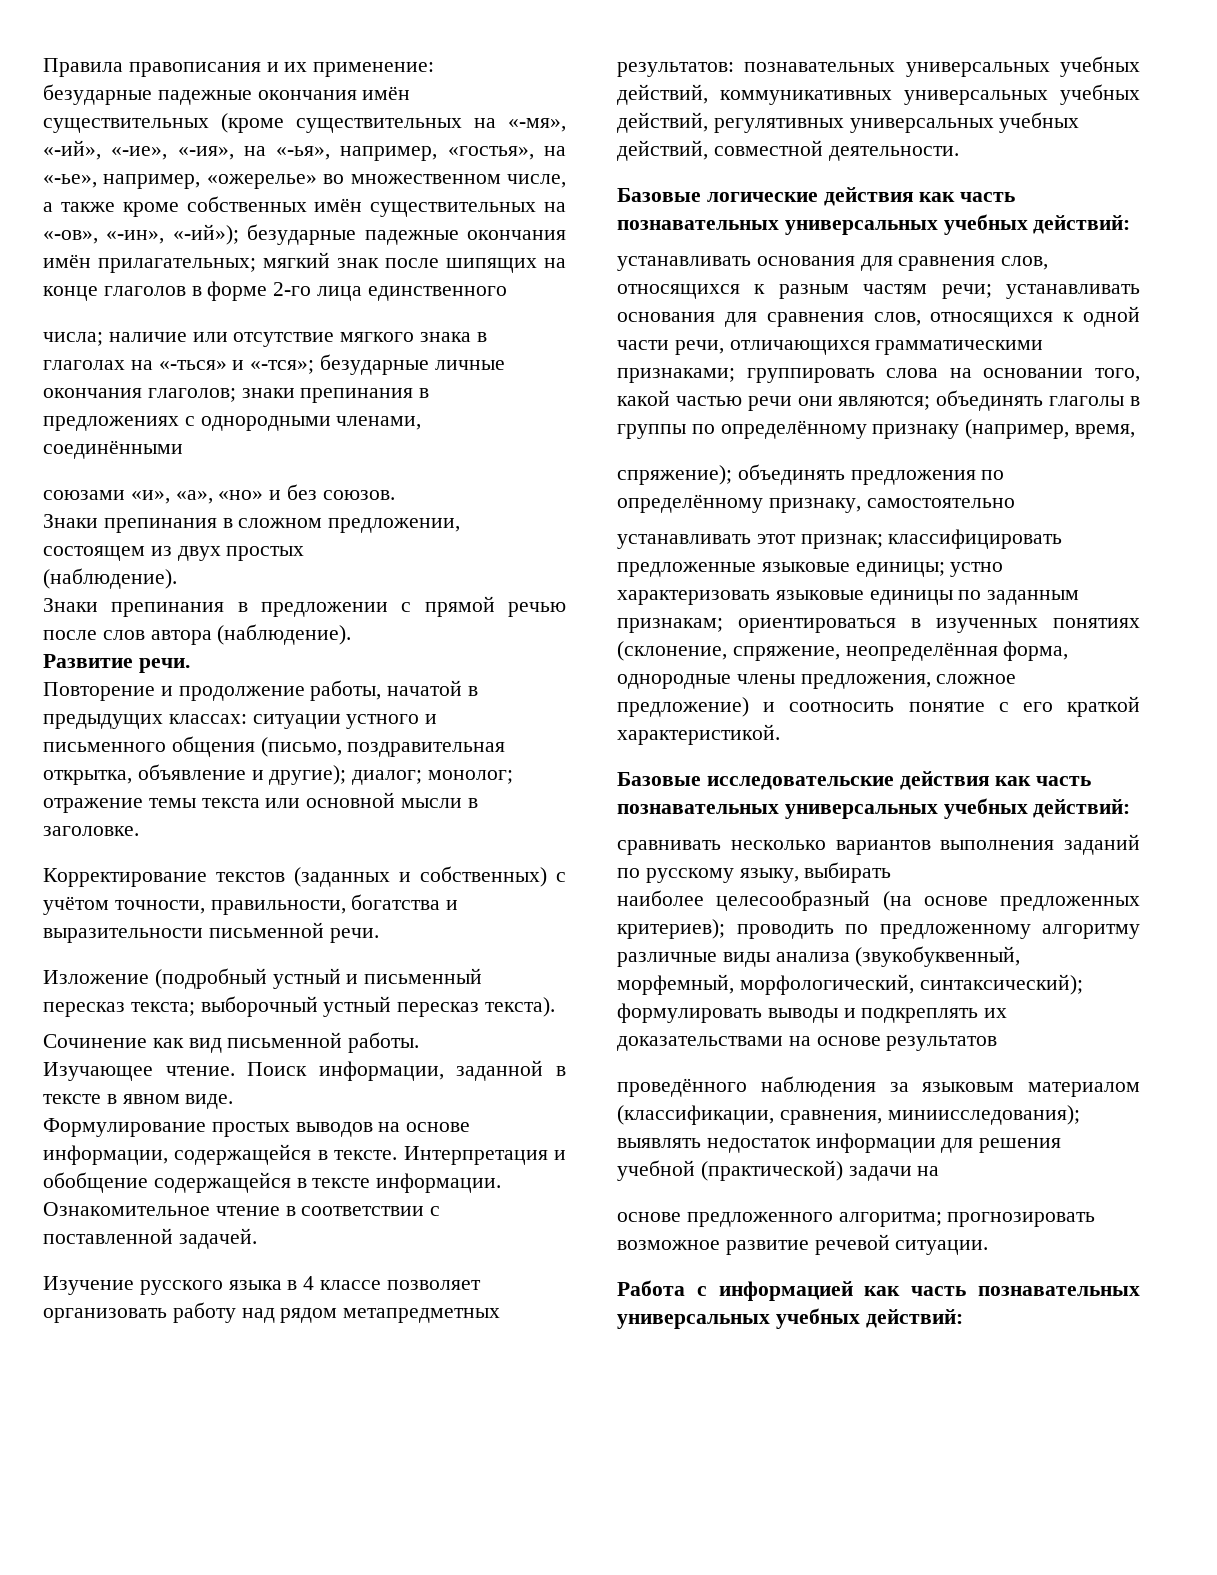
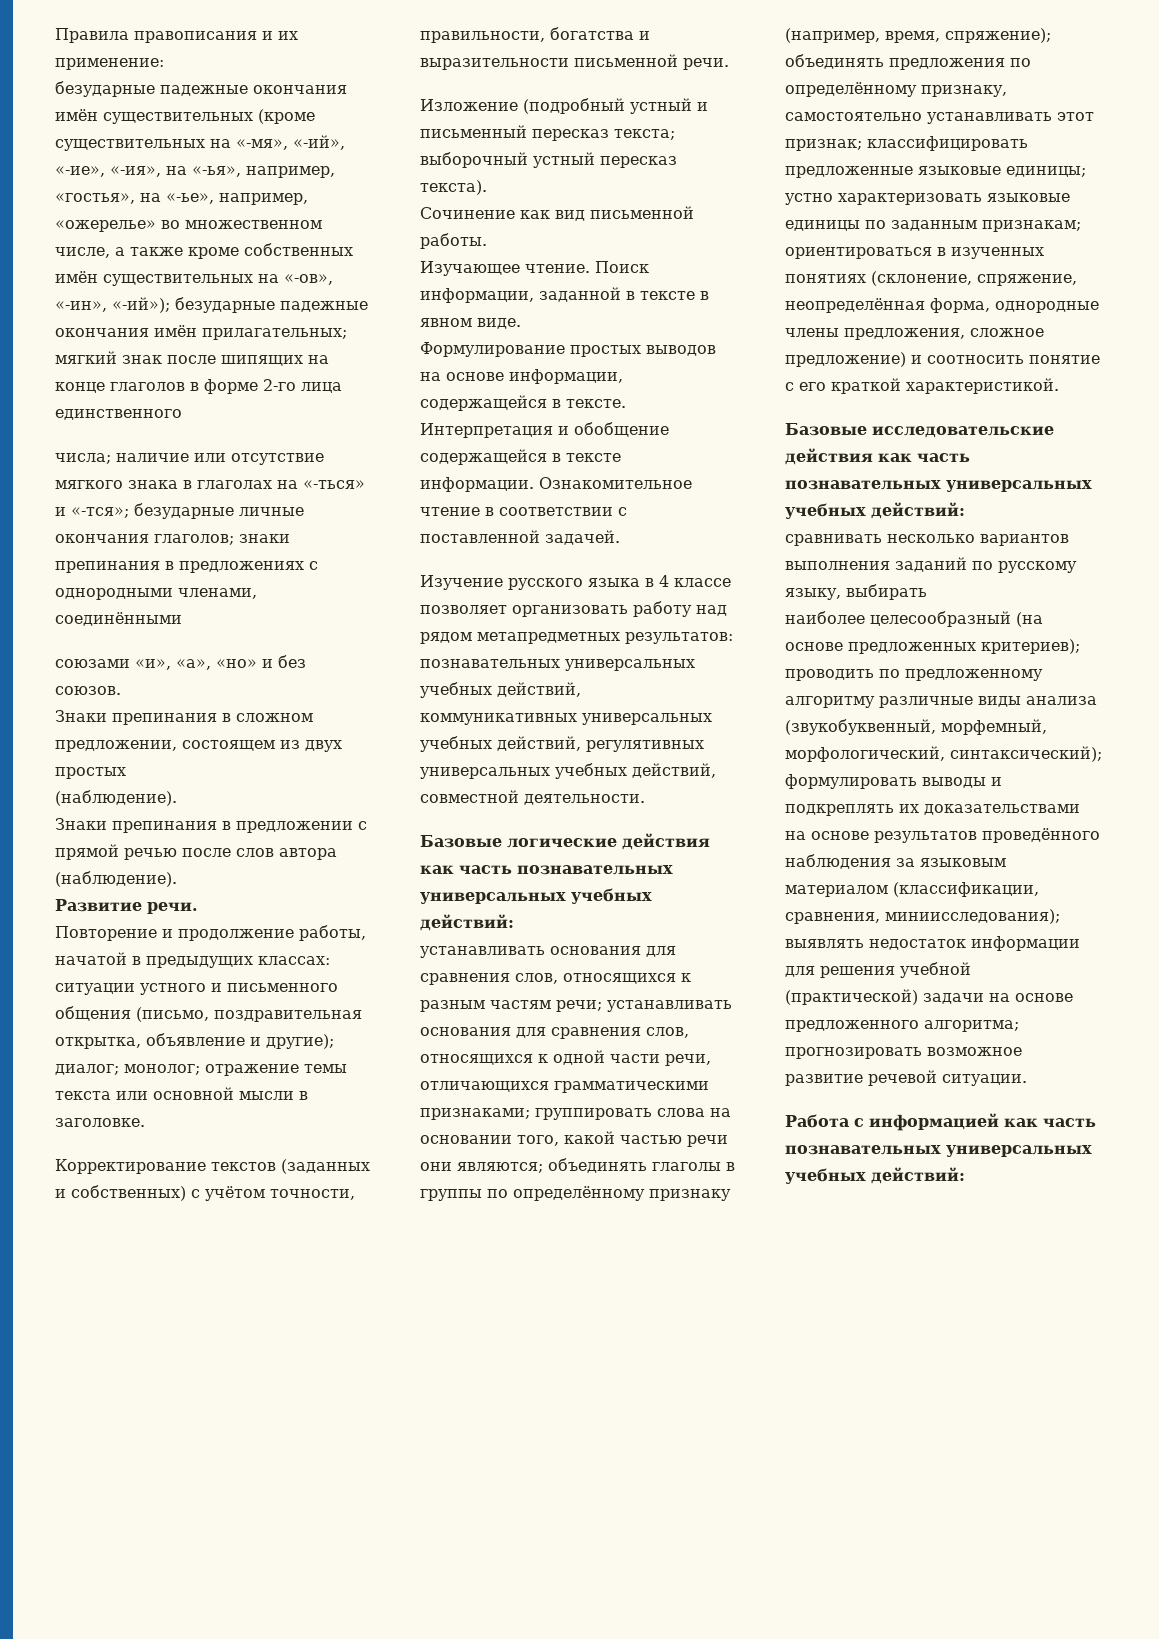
(1136, 431) // -> (940, 37) none
(1015, 503) // -> (922, 116) none
(998, 1043) // -> (977, 837) none
(940, 1171) // -> (1010, 997) none

